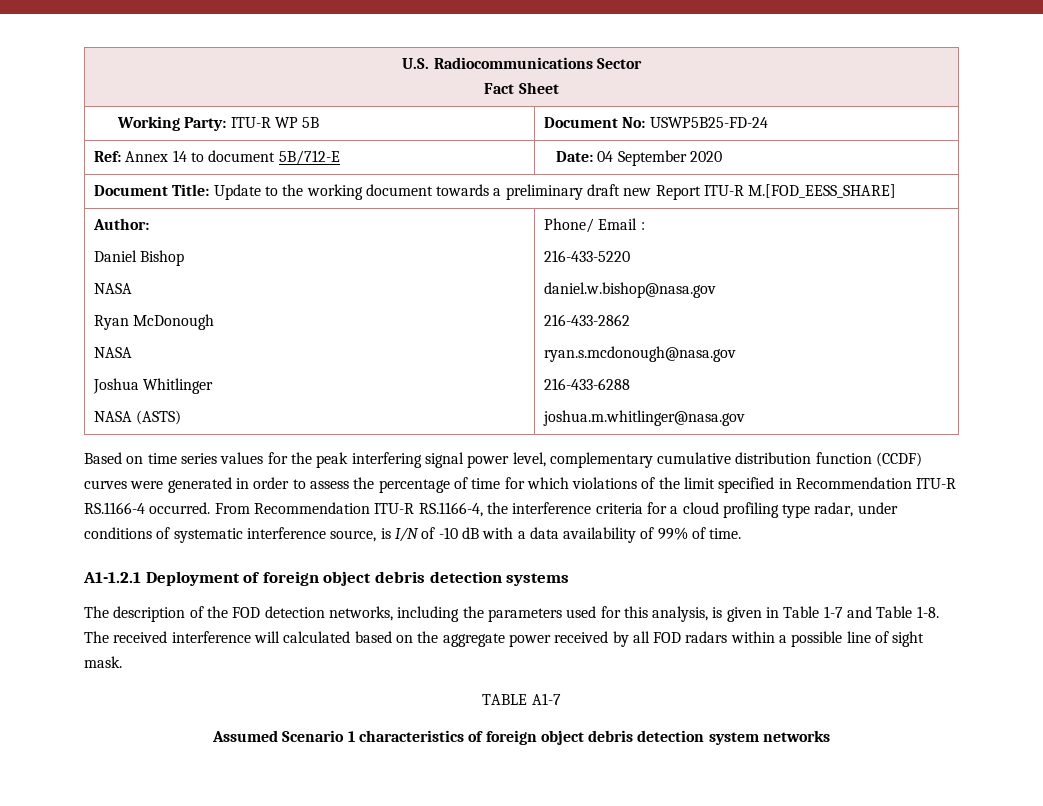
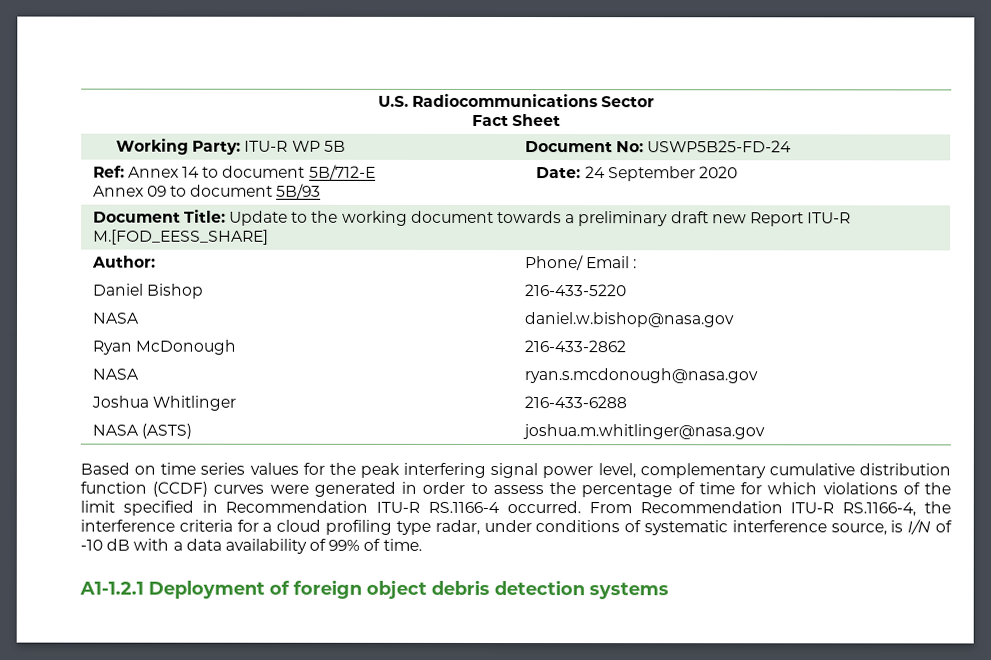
(340, 157) none -> [92,183,322,199] // Annex 09 to document 5B/93
[597,151,614,162] 04 -> [584,166,606,179] 24
[84,606,939,622] [84,631,925,647] [84,656,122,668] [482,693,561,705] [211,730,831,745] // The description of the FOD detection networks, including the parameters used for this analysis, is given in Table 1-7 and Table 1-8. The received interference will calculated based on the aggregate power received by all FOD radars within a possible line of sight mask. // TABLE A1-7 // Assumed Scenario 1 characteristics of foreign object debris detection system networks -> (669, 591) none

